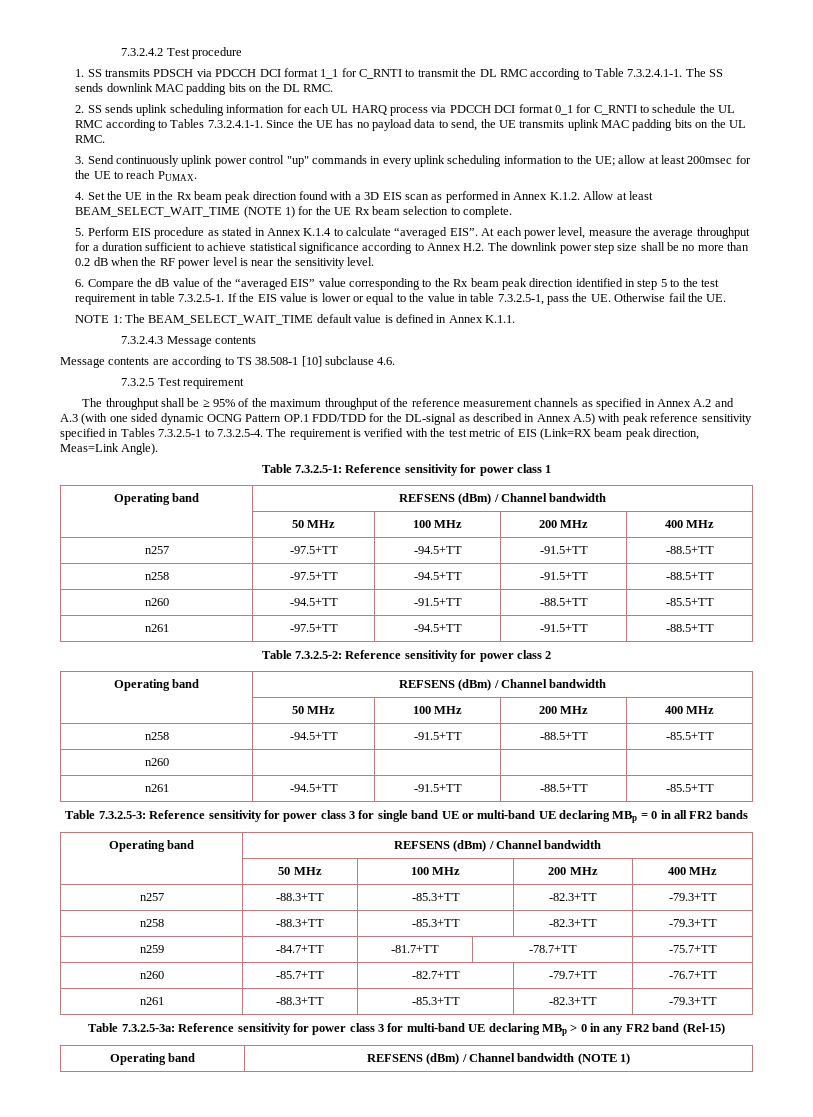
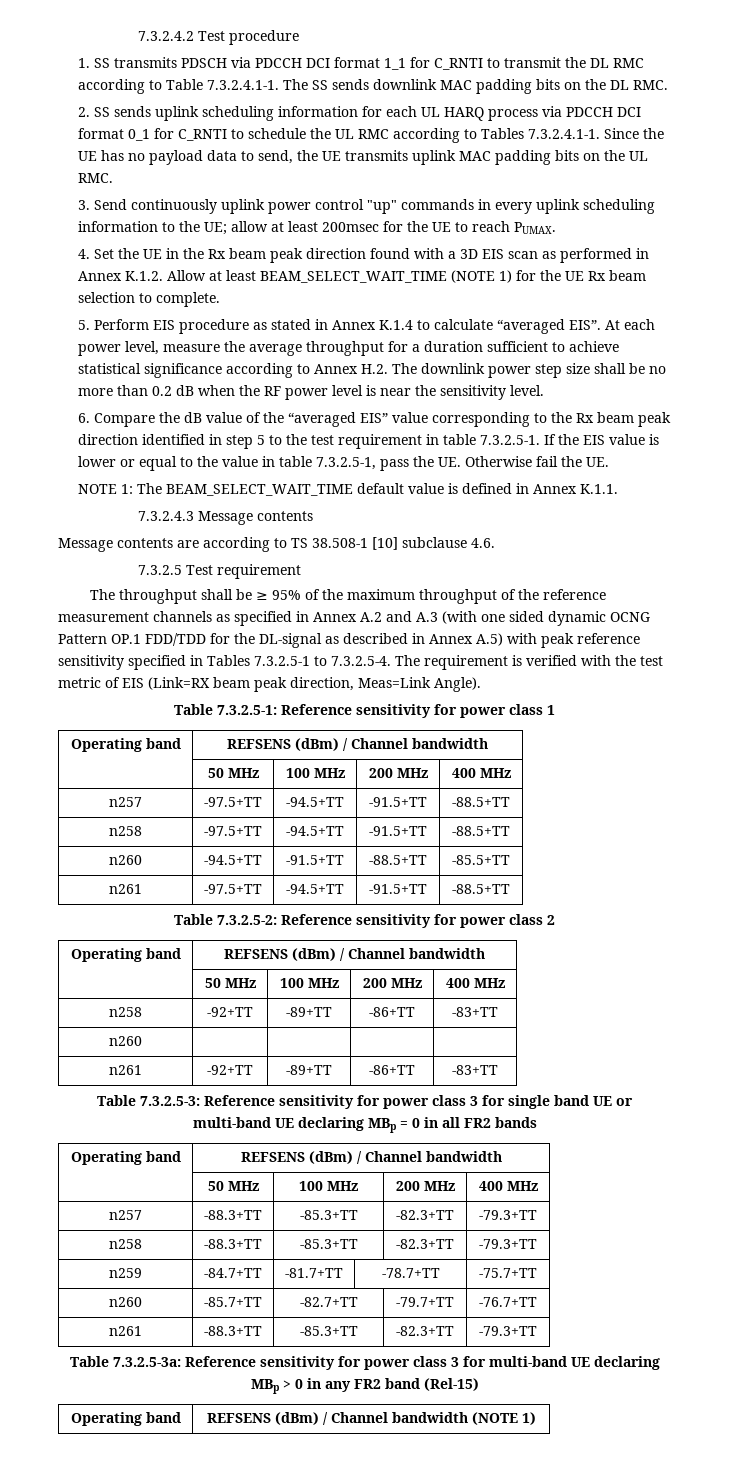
[289,732,338,740] [413,732,462,740] [539,732,588,740] [665,732,714,740] [144,758,169,766] [144,784,169,792] [289,784,338,792] [413,784,462,792] [539,784,588,792] [665,784,714,792] -94.5+TT | -91.5+TT | -88.5+TT | -85.5+TT // n260 | | | | // n261 | -94.5+TT | -91.5+TT | -88.5+TT | -85.5+TT -> [207,1007,253,1017] [286,1007,332,1017] [369,1007,415,1017] [452,1007,498,1017] [109,1036,142,1046] [109,1065,142,1075] [207,1065,253,1075] [286,1065,332,1075] [369,1065,415,1075] [452,1065,498,1075] -92+TT | -89+TT | -86+TT | -83+TT // n260 | | | | // n261 | -92+TT | -89+TT | -86+TT | -83+TT

